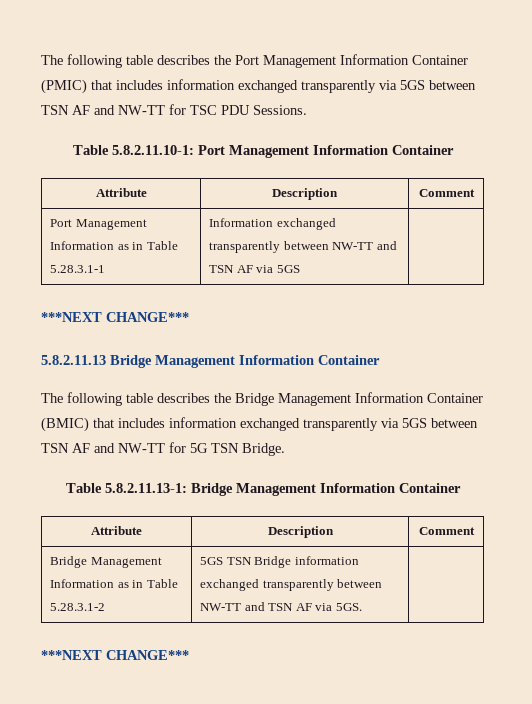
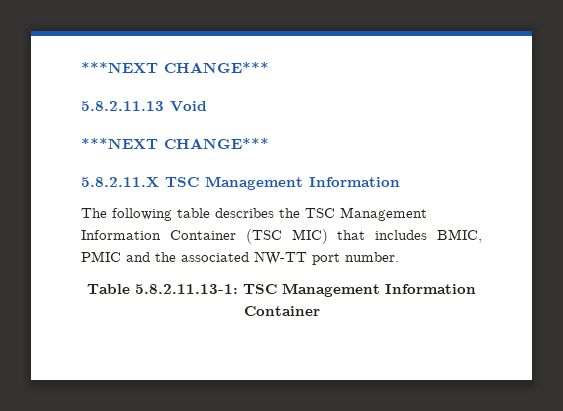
[41,54,468,68] [41,79,476,94] [41,104,307,115] [72,145,454,158] [95,188,147,197] [272,188,338,200] [418,189,475,197] [50,219,147,230] [50,241,178,250] [50,265,106,273] [209,218,336,230] [209,241,397,253] [209,265,300,273] [41,312,189,322] [41,355,380,368] [41,392,483,406] [41,417,478,432] [41,442,285,456] The following table describes the Port Management Information Container (PMIC) that includes information exchanged transparently via 5GS between TSN AF and NW-TT for TSC PDU Sessions. // Table 5.8.2.11.10-1: Port Management Information Container // Attribute | Description | Comment // Port Management Information as in Table 5.28.3.1-1 | Information exchanged transparently between NW-TT and TSN AF via 5GS | // ***NEXT CHANGE*** // 5.8.2.11.13 Bridge Management Information Container // The following table describes the Bridge Management Information Container (BMIC) that includes information exchanged transparently via 5GS between TSN AF and NW-TT for 5G TSN Bridge. -> [81,62,269,73] [81,101,207,112] [81,138,269,149] [81,176,400,190] [81,207,427,221] [81,229,482,244] [81,251,399,265] ***NEXT CHANGE*** // 5.8.2.11.13 Void // ***NEXT CHANGE*** // 5.8.2.11.X TSC Management Information // The following table describes the TSC Management Information Container (TSC MIC) that includes BMIC, PMIC and the associated NW-TT port number.
[190,483,461,496] [91,526,142,535] [267,526,334,538] [418,527,475,535] [50,556,162,568] [50,579,178,588] [50,603,106,611] [200,556,359,568] [200,579,383,591] [200,602,362,611] [41,650,189,660] Bridge Management Information Container // Attribute | Description | Comment // Bridge Management Information as in Table 5.28.3.1-2 | 5GS TSN Bridge information exchanged transparently between NW-TT and TSN AF via 5GS. | // ***NEXT CHANGE*** -> [243,283,476,297] [243,306,320,316] TSC Management Information Container

